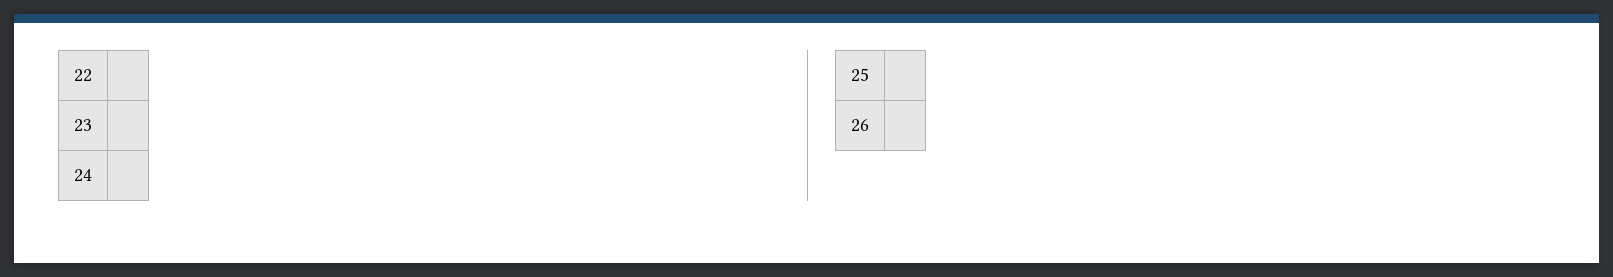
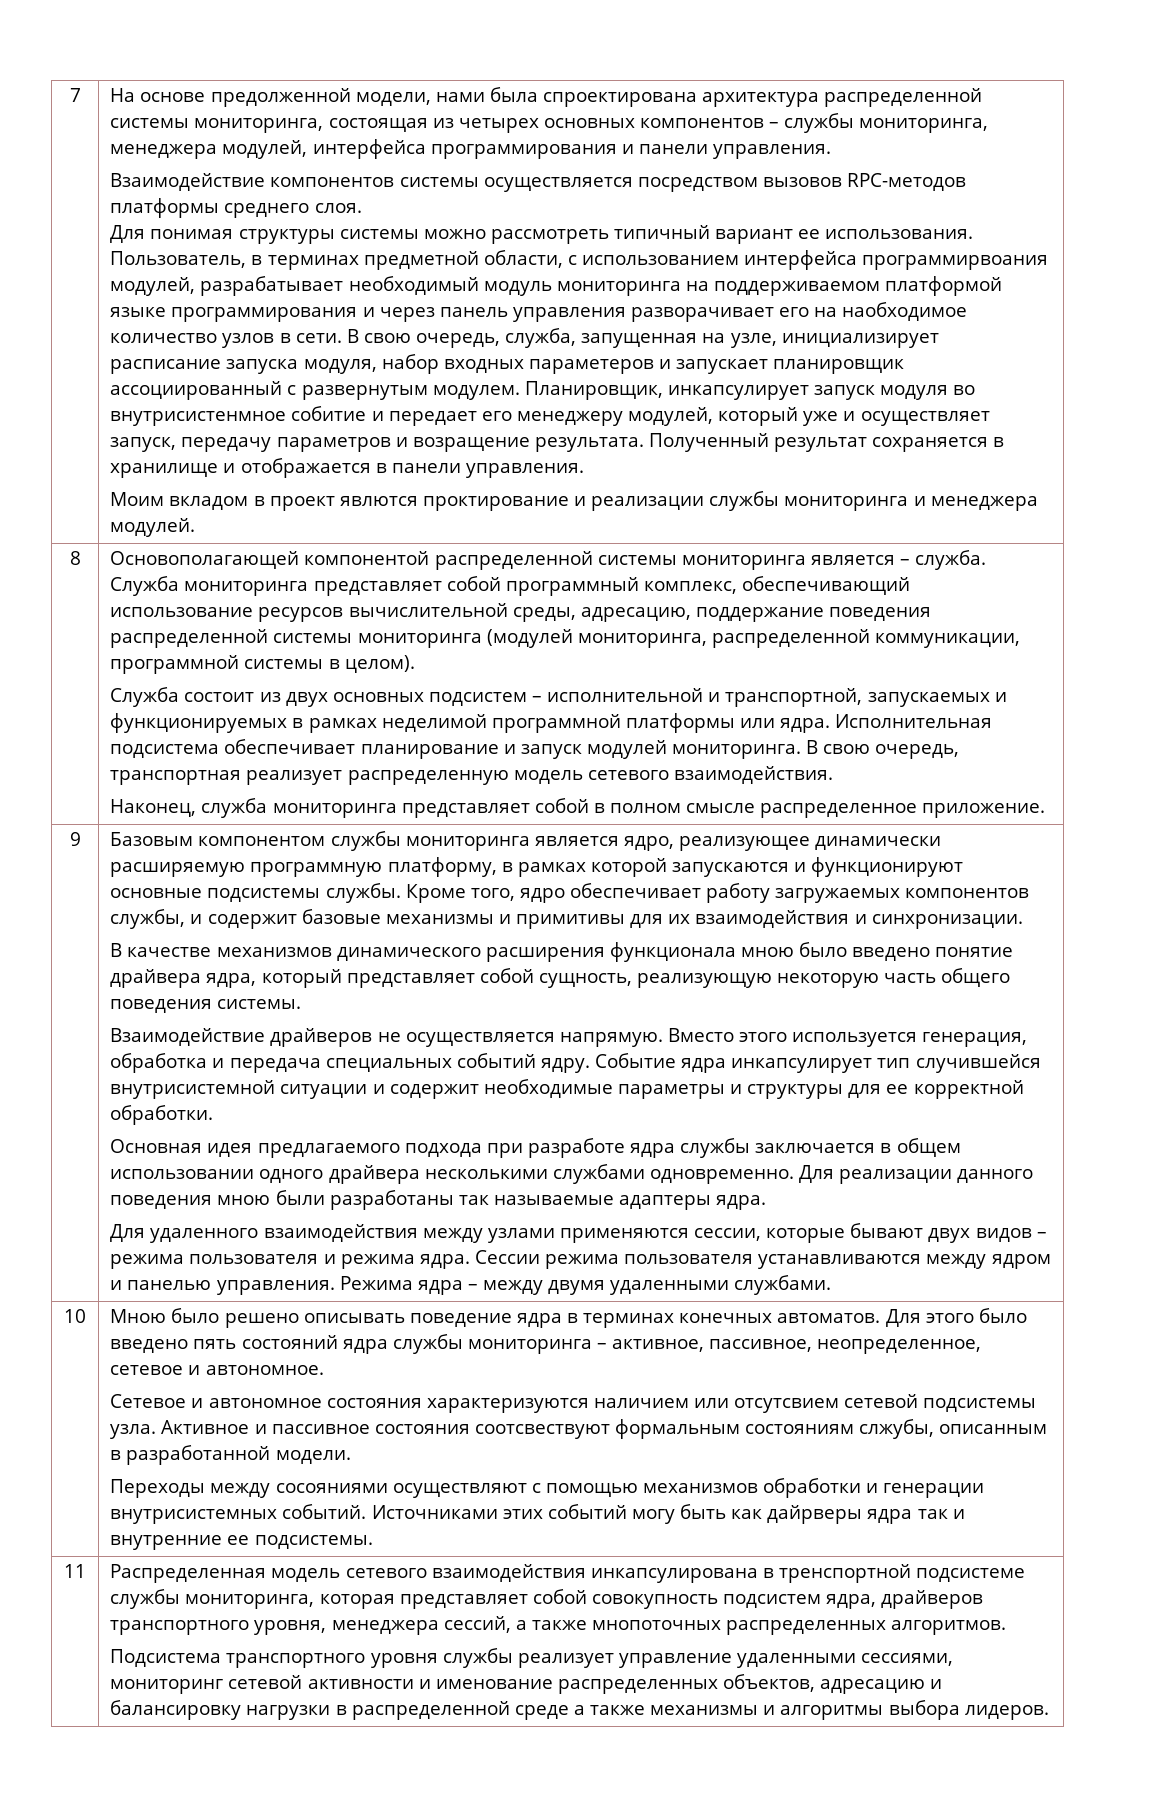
[74,69,92,82] [74,119,92,132] [74,169,92,182] [851,68,869,82] [851,119,869,132] 22 | // 23 | // 24 | // 25 | // 26 | -> [69,88,81,102] [110,87,983,107] [110,113,989,133] [110,139,832,159] [110,173,967,192] [110,198,362,218] [110,225,974,244] [110,250,1049,270] [110,276,1003,296] [110,302,968,322] [110,328,939,348] [110,354,905,374] [110,381,976,400] [110,406,990,426] [110,433,1005,452] [110,458,584,478] [110,491,1038,511] [110,518,196,537] [69,551,81,565] [110,550,987,570] [110,576,911,596] [110,603,932,622] [110,629,1021,648] [110,655,415,674] [110,687,1007,707] [110,713,993,733] [110,739,960,759] [110,766,833,785] [110,798,1046,818] [69,832,81,846] [110,831,942,851] [110,857,964,877] [110,883,1030,903] [110,909,1023,929] [110,942,1014,962] [110,968,1011,988] [110,999,302,1013] [110,1028,1028,1047] [110,1053,1041,1073] [110,1079,1024,1099] [110,1105,214,1125] [110,1138,961,1158] [110,1164,1034,1184] [110,1190,767,1210] [110,1223,1047,1243] [110,1250,1051,1269] [110,1275,832,1295] [64,1309,86,1323] [110,1308,1027,1328] [110,1334,982,1354] [110,1365,324,1375] [110,1394,1037,1413] [110,1419,1048,1439] [110,1445,351,1465] [110,1478,985,1498] [110,1504,965,1524] [110,1535,373,1550] [64,1564,86,1578] [110,1564,1026,1583] [110,1589,984,1609] [110,1616,1007,1635] [110,1648,954,1668] [110,1674,943,1694] [110,1700,1049,1720] 7 | На основе предолженной модели, нами была спроектирована архитектура распределенной системы мониторинга, состоящая из четырех основных компонентов – службы мониторинга, менеджера модулей, интерфейса программирования и панели управления. // Взаимодействие компонентов системы осуществляется посредством вызовов RPC-методов платформы среднего слоя. // Для понимая структуры системы можно рассмотреть типичный вариант ее использования. Пользователь, в терминах предметной области, с использованием интерфейса программирвоания модулей, разрабатывает необходимый модуль мониторинга на поддерживаемом платформой языке программирования и через панель управления разворачивает его на наобходимое количество узлов в сети. В свою очередь, служба, запущенная на узле, инициализирует расписание запуска модуля, набор входных параметеров и запускает планировщик ассоциированный с развернутым модулем. Планировщик, инкапсулирует запуск модуля во внутрисистенмное собитие и передает его менеджеру модулей, который уже и осуществляет запуск, передачу параметров и возращение результата. Полученный результат сохраняется в хранилище и отображается в панели управления. // Моим вкладом в проект явлются проктирование и реализации службы мониторинга и менеджера модулей. // 8 | Основополагающей компонентой распределенной системы мониторинга является – служба. Служба мониторинга представляет собой программный комплекс, обеспечивающий использование ресурсов вычислительной среды, адресацию, поддержание поведения распределенной системы мониторинга (модулей мониторинга, распределенной коммуникации, программной системы в целом). // Служба состоит из двух основных подсистем – исполнительной и транспортной, запускаемых и функционируемых в рамках неделимой программной платформы или ядра. Исполнительная подсистема обеспечивает планирование и запуск модулей мониторинга. В свою очередь, транспортная реализует распределенную модель сетевого взаимодействия. // Наконец, служба мониторинга представляет собой в полном смысле распределенное приложение. // 9 | Базовым компонентом службы мониторинга является ядро, реализующее динамически расширяемую программную платформу, в рамках которой запускаются и функционируют основные подсистемы службы. Кроме того, ядро обеспечивает работу загружаемых компонентов службы, и содержит базовые механизмы и примитивы для их взаимодействия и синхронизации. // В качестве механизмов динамического расширения функционала мною было введено понятие драйвера ядра, который представляет собой сущность, реализующую некоторую часть общего поведения системы. // Взаимодействие драйверов не осуществляется напрямую. Вместо этого используется генерация, обработка и передача специальных событий ядру. Событие ядра инкапсулирует тип случившейся внутрисистемной ситуации и содержит необходимые параметры и структуры для ее корректной обработки. // Основная идея предлагаемого подхода при разработе ядра службы заключается в общем использовании одного драйвера несколькими службами одновременно. Для реализации данного поведения мною были разработаны так называемые адаптеры ядра. // Для удаленного взаимодействия между узлами применяются сессии, которые бывают двух видов – режима пользователя и режима ядра. Сессии режима пользователя устанавливаются между ядром и панелью управления. Режима ядра – между двумя удаленными службами. // 10 | Мною было решено описывать поведение ядра в терминах конечных автоматов. Для этого было введено пять состояний ядра службы мониторинга – активное, пассивное, неопределенное, сетевое и автономное. // Сетевое и автономное состояния характеризуются наличием или отсутсвием сетевой подсистемы узла. Активное и пассивное состояния соотсвествуют формальным состояниям слжубы, описанным в разработанной модели. // Переходы между сосояниями осуществляют с помощью механизмов обработки и генерации внутрисистемных событий. Источниками этих событий могу быть как дайрверы ядра так и внутренние ее подсистемы. // 11 | Распределенная модель сетевого взаимодействия инкапсулирована в тренспортной подсистеме службы мониторинга, которая представляет собой совокупность подсистем ядра, драйверов транспортного уровня, менеджера сессий, а также мнопоточных распределенных алгоритмов. // Подсистема транспортного уровня службы реализует управление удаленными сессиями, мониторинг сетевой активности и именование распределенных объектов, адресацию и балансировку нагрузки в распределенной среде а также механизмы и алгоритмы выбора лидеров.

